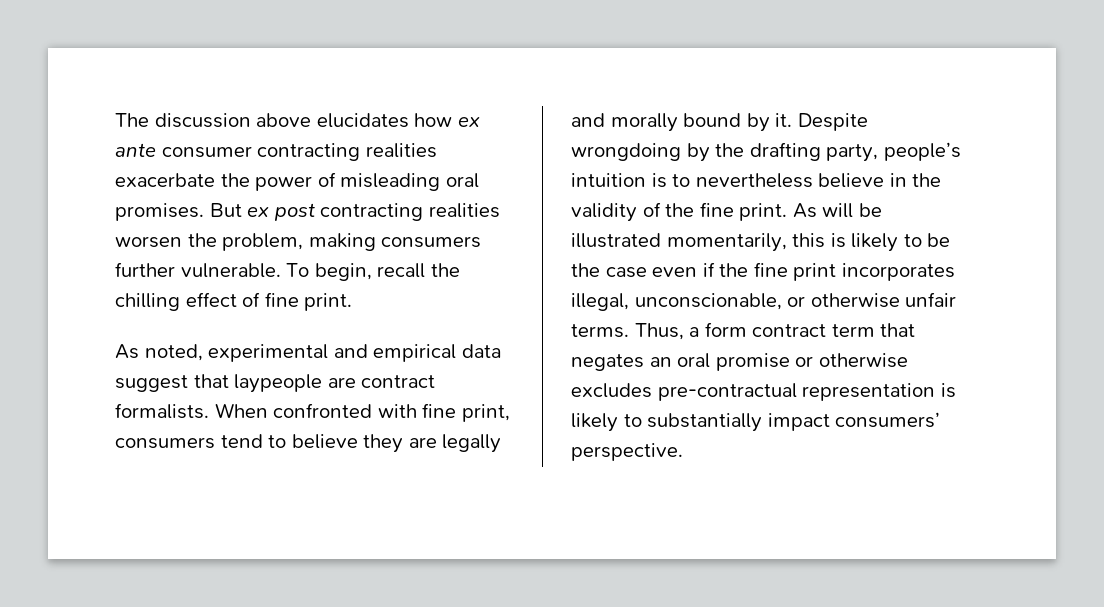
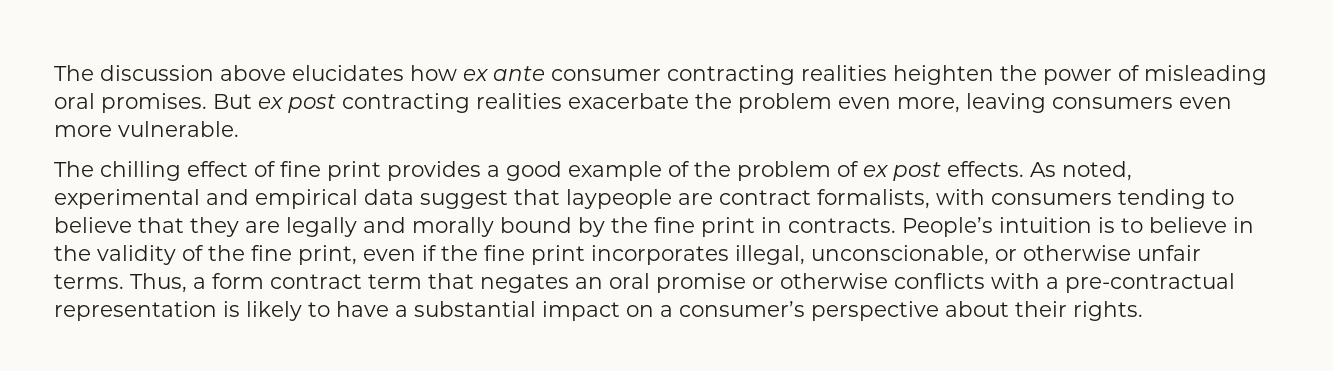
[115,173,215,187] exacerbate -> [893,65,994,85] heighten
[115,233,482,251] [115,262,460,281] [115,292,353,311] worsen the problem, making consumers further vulnerable. To begin, recall the chilling effect of fine print. // -> [568,93,1232,113] [54,121,239,137] [54,161,1024,181] exacerbate the problem even more, leaving consumers even more vulnerable. // The chilling effect of fine print provides a good example of the problem of ex post effects.
[115,403,510,422] [115,434,358,449] formalists. When confronted with fine print, consumers tend to believe -> [817,189,1234,209] [54,217,184,233] formalists, with consumers tending to believe that
[775,113,868,131] [571,142,961,162] it. Despite wrongdoing by the drafting party, people’s -> [611,217,993,237] the fine print in contracts. People’s
[695,173,813,188] nevertheless -> (1143, 225) none
[739,203,882,221] [571,233,951,252] [571,263,647,278] print. As will be illustrated momentarily, this is likely to be the case -> [298,245,357,265] print,
[571,383,652,398] excludes -> [894,273,1059,289] conflicts with a
[647,412,941,432] [571,443,683,461] substantially impact consumers’ perspective. -> [336,301,1143,321] have a substantial impact on a consumer’s perspective about their rights.

